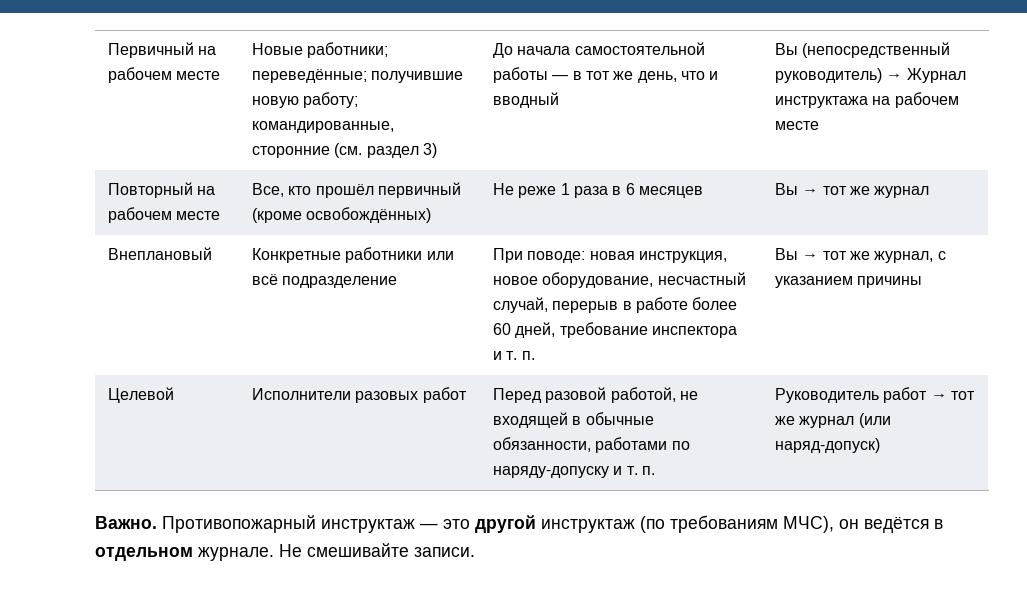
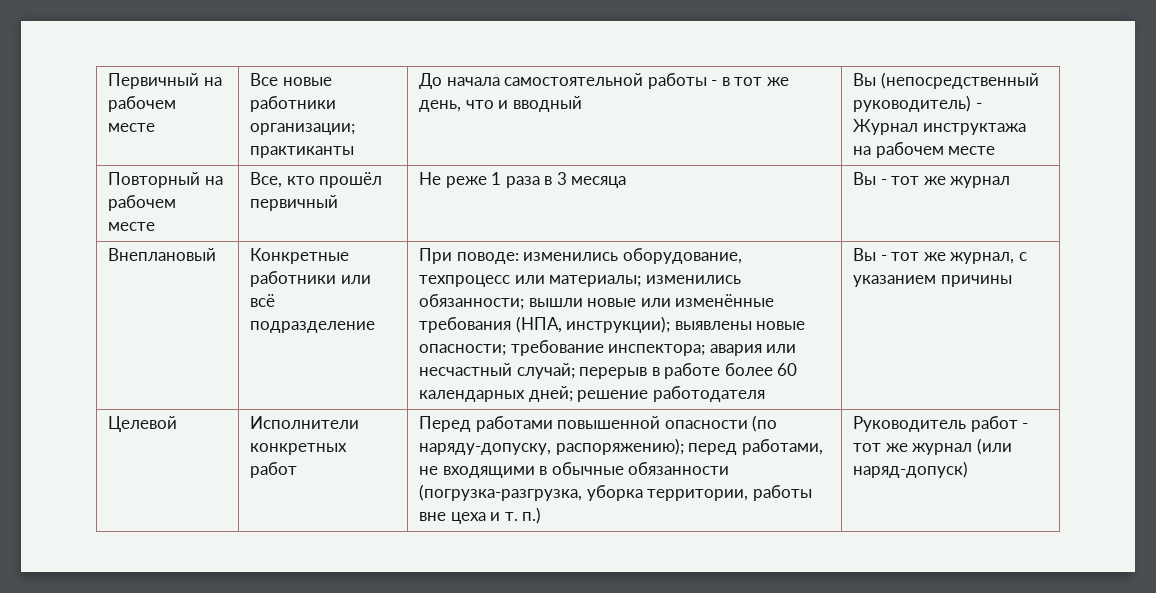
[251,42,389,58] [251,69,464,83] [251,92,359,108] [251,121,394,133] [251,143,437,158] Новые работники; переведённые; получившие новую работу; командированные, сторонние (см. раздел 3) -> [250,73,332,86] [250,96,337,112] [250,123,356,135] [250,146,355,158] Все новые работники организации; практиканты
[552,75,569,80] — -> [711,80,718,86] -
[886,73,903,80] → -> [975,103,982,109] -
[251,207,432,223] (кроме освобождённых) -> (339, 203) none
[625,183,703,198] [774,183,819,195] 6 месяцев | Вы → -> [556,172,627,188] [853,172,887,185] 3 месяца | Вы -
[589,251,727,263] [492,272,746,288] [492,297,548,313] новая инструкция, новое оборудование, несчастный случай, -> [523,248,742,264] [419,275,741,287] [419,294,775,310] [419,316,806,333] [419,340,797,356] [419,363,575,379] изменились оборудование, техпроцесс или материалы; изменились обязанности; вышли новые или изменённые требования (НПА, инструкции); выявлены новые опасности; требование инспектора; авария или несчастный случай;
[515,322,737,338] [492,351,535,360] [774,248,819,260] дней, требование инспектора и т. п. | Вы → -> [419,386,765,402] [853,248,887,261] календарных дней; решение работодателя | Вы -
[355,391,419,403] разовых -> [250,443,348,455] конкретных
[545,387,698,403] [492,412,654,428] [492,437,690,453] [492,466,655,478] разовой работой, не входящей в обычные обязанности, работами по наряду-допуску и т. п. -> [475,415,778,432] [419,438,823,455] [419,462,730,478] [419,484,812,501] [419,507,542,524] работами повышенной опасности (по наряду-допуску, распоряжению); перед работами, не входящими в обычные обязанности (погрузка-разгрузка, уборка территории, работы вне цеха и т. п.)
[930,393,947,400] → -> [1022,423,1029,429] -
[95,515,943,533] [95,543,475,561] // Важно. Противопожарный инструктаж — это другой инструктаж (по требованиям МЧС), он ведётся в отдельном журнале. Не смешивайте записи. -> (969, 469) none

